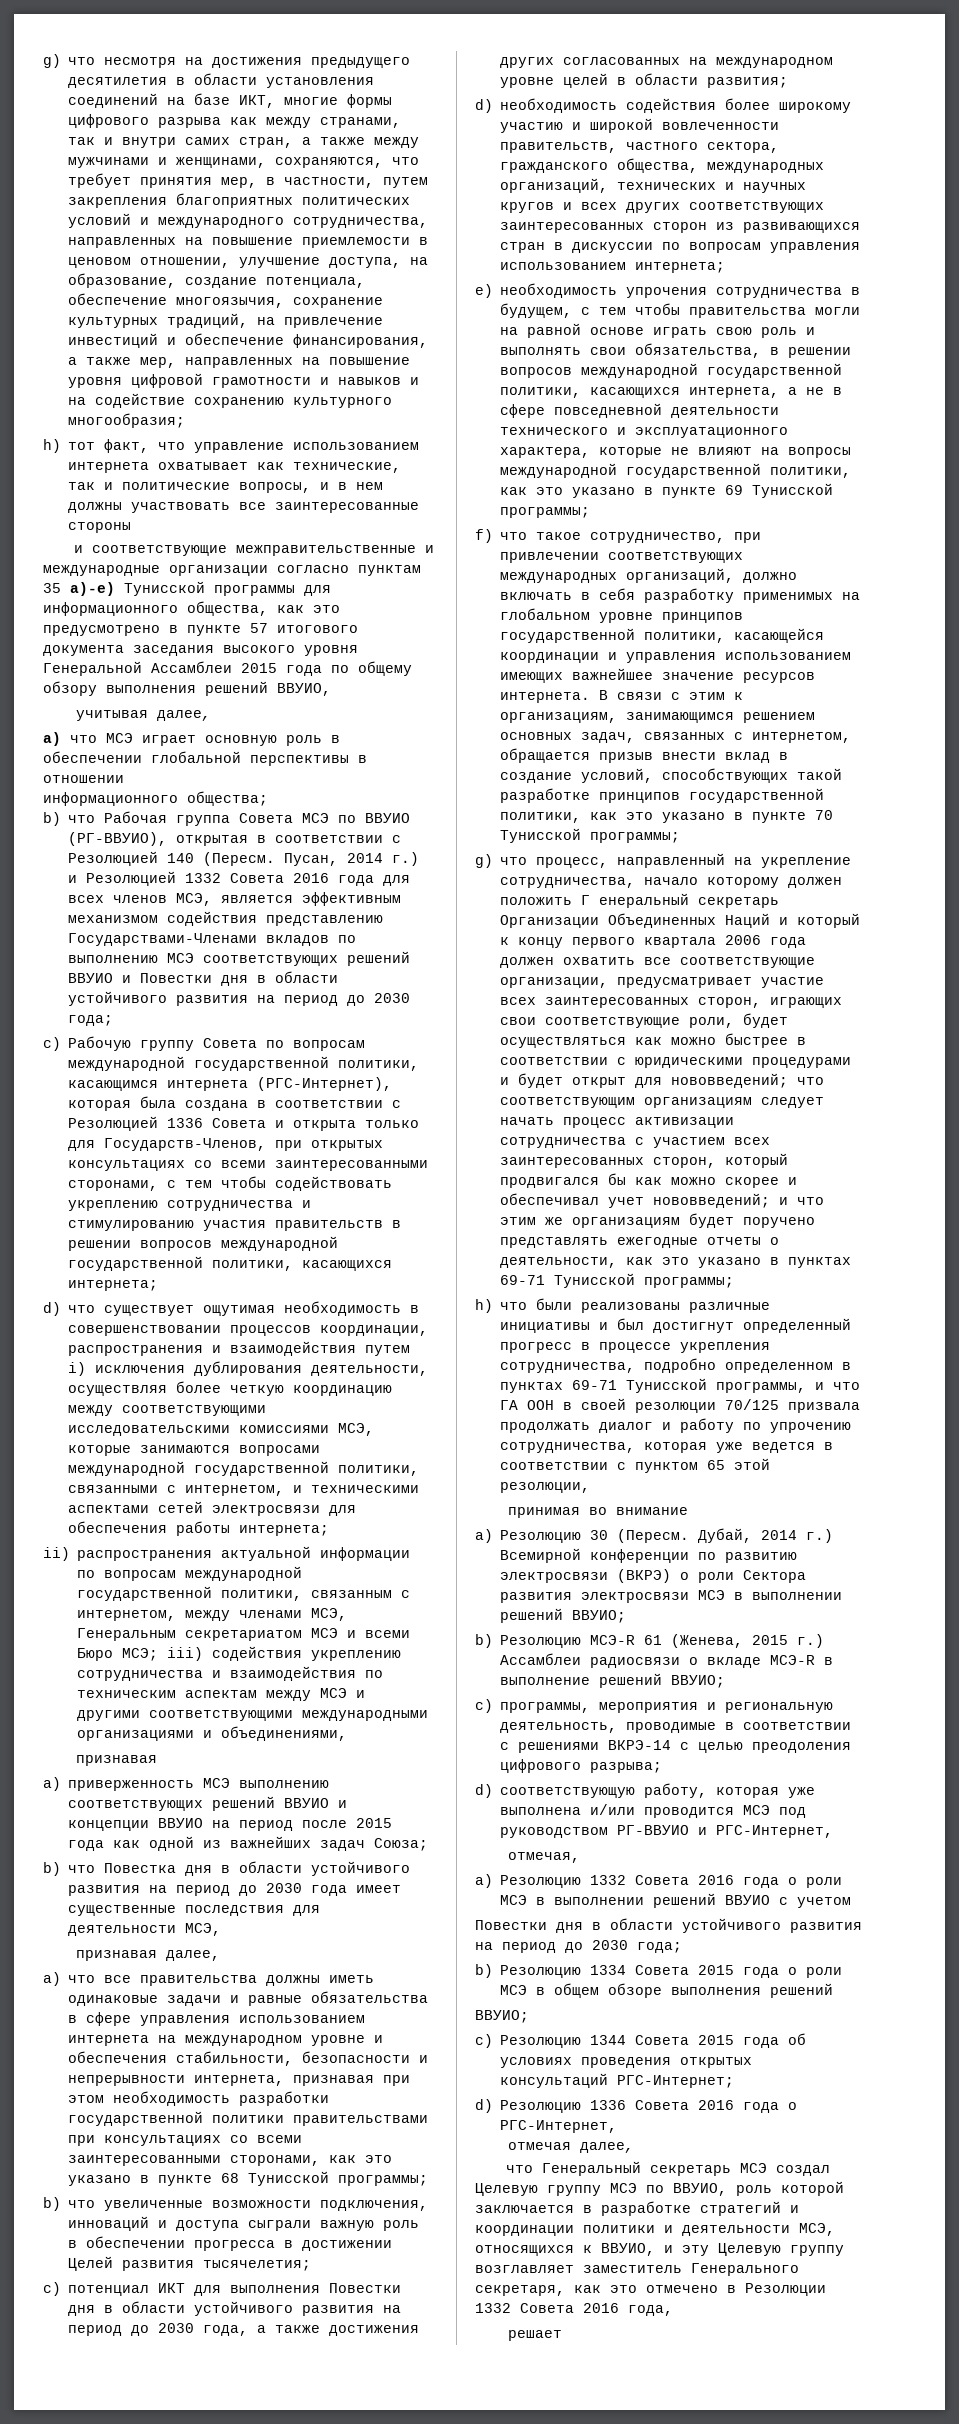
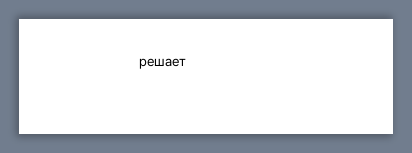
[43,54,411,68] [68,73,375,88] [68,93,393,108] [68,114,402,128] [68,137,420,148] [68,157,420,168] [68,173,429,188] [68,193,411,208] [68,213,429,228] [68,237,429,248] [68,257,429,268] [68,273,366,288] [68,293,384,308] [68,313,384,328] [68,333,429,348] [68,357,411,368] [68,373,420,388] [68,393,393,408] [68,413,186,428] [43,439,420,453] [68,462,402,473] [68,482,384,493] [68,502,420,513] [68,522,132,533] [73,545,434,556] [43,565,421,576] [43,581,331,596] [43,601,340,616] [43,623,358,636] [43,645,358,656] [43,661,412,676] [43,681,331,696] [75,710,211,721] [43,732,340,746] [43,751,367,766] [43,775,124,783] [43,791,268,806] [43,811,411,826] [68,832,402,846] [68,851,420,866] [68,871,411,886] [68,892,402,906] [68,911,384,926] [68,933,357,946] [68,951,411,966] [68,971,339,986] [68,991,411,1006] [68,1015,114,1026] [43,1036,366,1051] [68,1056,420,1071] [68,1077,393,1091] [68,1096,402,1111] [68,1116,420,1131] [68,1138,384,1151] [68,1160,429,1171] [68,1176,393,1191] [68,1200,312,1211] [68,1220,402,1231] [68,1236,339,1251] [68,1256,393,1271] [68,1280,159,1291] [43,1301,420,1316] [68,1325,429,1336] [68,1341,411,1356] [68,1361,429,1376] [68,1381,393,1396] [68,1405,267,1416] [68,1423,375,1436] [68,1445,321,1456] [68,1461,420,1476] [68,1485,420,1496] [68,1501,357,1516] [68,1521,330,1536] [43,1546,411,1561] [77,1566,303,1581] [77,1586,411,1601] [77,1608,348,1621] [77,1628,411,1641] [77,1646,402,1661] [77,1666,384,1681] [77,1688,366,1701] [77,1710,429,1721] [77,1726,348,1741] [75,1755,157,1766] [43,1777,330,1791] [68,1796,348,1811] [68,1818,393,1831] [68,1836,429,1851] [43,1861,411,1876] [68,1883,402,1896] [68,1905,321,1916] [68,1923,222,1936] [75,1950,220,1961] [43,1972,375,1986] [68,1991,429,2006] [68,2012,366,2026] [68,2035,384,2046] [68,2051,429,2066] [68,2075,411,2086] [68,2091,330,2106] [68,2111,429,2126] [68,2135,303,2146] [68,2155,393,2166] [68,2171,429,2186] [43,2197,429,2211] [68,2216,420,2231] [68,2236,393,2251] [68,2256,312,2271] [43,2282,402,2296] [68,2301,402,2316] [68,2323,420,2336] [500,57,834,68] [500,73,789,88] [475,98,852,113] [500,118,780,133] [500,142,780,153] [500,158,825,173] [500,178,807,193] [500,202,825,213] [500,222,861,233] [500,242,861,253] [500,262,726,273] [475,283,861,298] [500,303,861,318] [500,323,816,338] [500,343,852,358] [500,363,843,378] [500,387,843,398] [500,403,780,418] [500,427,789,438] [500,447,852,458] [500,463,852,478] [500,483,834,498] [500,507,591,518] [475,529,762,543] [500,552,744,563] [500,568,798,583] [500,588,861,603] [500,608,744,623] [500,628,825,643] [500,652,852,663] [500,668,816,683] [500,690,744,703] [500,712,816,723] [500,732,852,743] [500,748,789,763] [500,768,843,783] [500,788,825,803] [500,810,834,823] [500,828,681,843] [475,853,852,868] [500,877,843,888] [500,893,780,908] [500,913,861,928] [500,935,807,948] [500,957,816,968] [500,977,825,988] [500,997,843,1008] [500,1013,789,1028] [500,1033,807,1048] [500,1057,852,1068] [500,1073,825,1088] [500,1097,825,1108] [500,1117,735,1128] [500,1137,771,1148] [500,1153,789,1168] [500,1173,798,1188] [500,1193,825,1208] [500,1213,816,1228] [500,1237,780,1248] [500,1257,852,1268] [500,1273,735,1288] [475,1298,771,1313] [500,1318,852,1333] [500,1342,771,1353] [500,1358,852,1373] [500,1378,861,1393] [500,1398,861,1413] [500,1418,852,1433] [500,1442,834,1453] [500,1458,771,1473] [500,1482,591,1493] [507,1507,688,1518] [475,1528,834,1543] [500,1548,798,1563] [500,1569,807,1583] [500,1590,843,1603] [500,1608,627,1623] [475,1634,825,1648] [500,1653,834,1668] [500,1673,726,1688] [475,1699,834,1713] [500,1722,852,1733] [500,1740,852,1753] [500,1759,663,1773] [475,1783,816,1798] [500,1804,807,1818] [500,1825,834,1838] [507,1852,580,1863] [475,1874,843,1888] [500,1893,852,1908] [475,1918,862,1933] [475,1940,682,1953] [475,1964,843,1978] [500,1983,834,1998] [475,2010,529,2023] [475,2033,807,2048] [500,2057,753,2068] [500,2073,735,2088] [475,2099,798,2113] [500,2120,618,2133] [507,2142,634,2153] [505,2161,830,2176] [475,2181,844,2196] [475,2201,799,2216] [475,2223,835,2236] [475,2243,844,2256] [475,2263,799,2276] [475,2283,826,2296] [475,2303,673,2316] g) что несмотря на достижения предыдущего десятилетия в области установления соединений на базе ИКТ, многие формы цифрового разрыва как между странами, так и внутри самих стран, а также между мужчинами и женщинами, сохраняются, что требует принятия мер, в частности, путем закрепления благоприятных политических условий и международного сотрудничества, направленных на повышение приемлемости в ценовом отношении, улучшение доступа, на образование, создание потенциала, обеспечение многоязычия, сохранение культурных традиций, на привлечение инвестиций и обеспечение финансирования, а также мер, направленных на повышение уровня цифровой грамотности и навыков и на содействие сохранению культурного многообразия; // h) тот факт, что управление использованием интернета охватывает как технические, так и политические вопросы, и в нем должны участвовать все заинтересованные стороны // и соответствующие межправительственные и международные организации согласно пунктам 35 а)-е) Тунисской программы для информационного общества, как это предусмотрено в пункте 57 итогового документа заседания высокого уровня Генеральной Ассамблеи 2015 года по общему обзору выполнения решений ВВУИО, // учитывая далее, // а) что МСЭ играет основную роль в обеспечении глобальной перспективы в отношении // информационного общества; // b) что Рабочая группа Совета МСЭ по ВВУИО (РГ-ВВУИО), открытая в соответствии с Резолюцией 140 (Пересм. Пусан, 2014 г.) и Резолюцией 1332 Совета 2016 года для всех членов МСЭ, является эффективным механизмом содействия представлению Государствами-Членами вкладов по выполнению МСЭ соответствующих решений ВВУИО и Повестки дня в области устойчивого развития на период до 2030 года; // c) Рабочую группу Совета по вопросам международной государственной политики, касающимся интернета (РГС-Интернет), которая была создана в соответствии с Резолюцией 1336 Совета и открыта только для Государств-Членов, при открытых консультациях со всеми заинтересованными сторонами, с тем чтобы содействовать укреплению сотрудничества и стимулированию участия правительств в решении вопросов международной государственной политики, касающихся интернета; // d) что существует ощутимая необходимость в совершенствовании процессов координации, распространения и взаимодействия путем i) исключения дублирования деятельности, осуществляя более четкую координацию между соответствующими исследовательскими комиссиями МСЭ, которые занимаются вопросами международной государственной политики, связанными с интернетом, и техническими аспектами сетей электросвязи для обеспечения работы интернета; // ii) распространения актуальной информации по вопросам международной государственной политики, связанным с интернетом, между членами МСЭ, Генеральным секретариатом МСЭ и всеми Бюро МСЭ; iii) содействия укреплению сотрудничества и взаимодействия по техническим аспектам между МСЭ и другими соответствующими международными организациями и объединениями, // признавая // a) приверженность МСЭ выполнению соответствующих решений ВВУИО и концепции ВВУИО на период после 2015 года как одной из важнейших задач Союза; // b) что Повестка дня в области устойчивого развития на период до 2030 года имеет существенные последствия для деятельности МСЭ, // признавая далее, // a) что все правительства должны иметь одинаковые задачи и равные обязательства в сфере управления использованием интернета на международном уровне и обеспечения стабильности, безопасности и непрерывности интернета, признавая при этом необходимость разработки государственной политики правительствами при консультациях со всеми заинтересованными сторонами, как это указано в пункте 68 Тунисской программы; // b) что увеличенные возможности подключения, инноваций и доступа сыграли важную роль в обеспечении прогресса в достижении Целей развития тысячелетия; // c) потенциал ИКТ для выполнения Повестки дня в области устойчивого развития на период до 2030 года, а также достижения других согласованных на международном уровне целей в области развития; // d) необходимость содействия более широкому участию и широкой вовлеченности правительств, частного сектора, гражданского общества, международных организаций, технических и научных кругов и всех других соответствующих заинтересованных сторон из развивающихся стран в дискуссии по вопросам управления использованием интернета; // e) необходимость упрочения сотрудничества в будущем, с тем чтобы правительства могли на равной основе играть свою роль и выполнять свои обязательства, в решении вопросов международной государственной политики, касающихся интернета, а не в сфере повседневной деятельности технического и эксплуатационного характера, которые не влияют на вопросы международной государственной политики, как это указано в пункте 69 Тунисской программы; // f) что такое сотрудничество, при привлечении соответствующих международных организаций, должно включать в себя разработку применимых на глобальном уровне принципов государственной политики, касающейся координации и управления использованием имеющих важнейшее значение ресурсов интернета. В связи с этим к организациям, занимающимся решением основных задач, связанных с интернетом, обращается призыв внести вклад в создание условий, способствующих такой разработке принципов государственной политики, как это указано в пункте 70 Тунисской программы; // g) что процесс, направленный на укрепление сотрудничества, начало которому должен положить Г енеральный секретарь Организации Объединенных Наций и который к концу первого квартала 2006 года должен охватить все соответствующие организации, предусматривает участие всех заинтересованных сторон, играющих свои соответствующие роли, будет осуществляться как можно быстрее в соответствии с юридическими процедурами и будет открыт для нововведений; что соответствующим организациям следует начать процесс активизации сотрудничества с участием всех заинтересованных сторон, который продвигался бы как можно скорее и обеспечивал учет нововведений; и что этим же организациям будет поручено представлять ежегодные отчеты о деятельности, как это указано в пунктах 69-71 Тунисской программы; // h) что были реализованы различные инициативы и был достигнут определенный прогресс в процессе укрепления сотрудничества, подробно определенном в пунктах 69-71 Тунисской программы, и что ГА ООН в своей резолюции 70/125 призвала продолжать диалог и работу по упрочению сотрудничества, которая уже ведется в соответствии с пунктом 65 этой резолюции, // принимая во внимание // a) Резолюцию 30 (Пересм. Дубай, 2014 г.) Всемирной конференции по развитию электросвязи (ВКРЭ) о роли Сектора развития электросвязи МСЭ в выполнении решений ВВУИО; // b) Резолюцию МСЭ-R 61 (Женева, 2015 г.) Ассамблеи радиосвязи о вкладе МСЭ-R в выполнение решений ВВУИО; // c) программы, мероприятия и региональную деятельность, проводимые в соответствии с решениями ВКРЭ-14 с целью преодоления цифрового разрыва; // d) соответствующую работу, которая уже выполнена и/или проводится МСЭ под руководством РГ-ВВУИО и РГС-Интернет, // отмечая, // a) Резолюцию 1332 Совета 2016 года о роли МСЭ в выполнении решений ВВУИО с учетом // Повестки дня в области устойчивого развития на период до 2030 года; // b) Резолюцию 1334 Совета 2015 года о роли МСЭ в общем обзоре выполнения решений // ВВУИО; // c) Резолюцию 1344 Совета 2015 года об условиях проведения открытых консультаций РГС-Интернет; // d) Резолюцию 1336 Совета 2016 года о РГС-Интернет, // отмечая далее, // что Генеральный секретарь МСЭ создал Целевую группу МСЭ по ВВУИО, роль которой заключается в разработке стратегий и координации политики и деятельности МСЭ, относящихся к ВВУИО, и эту Целевую группу возглавляет заместитель Генерального секретаря, как это отмечено в Резолюции 1332 Совета 2016 года, // -> (138, 63) none

